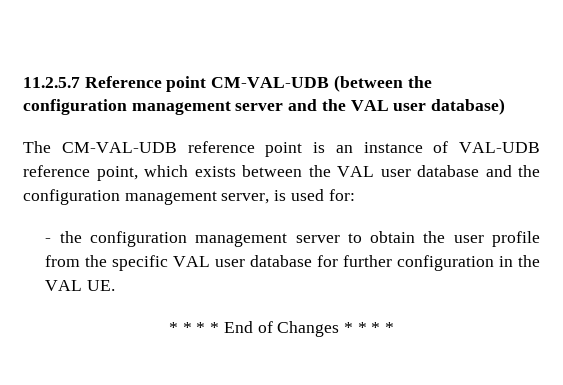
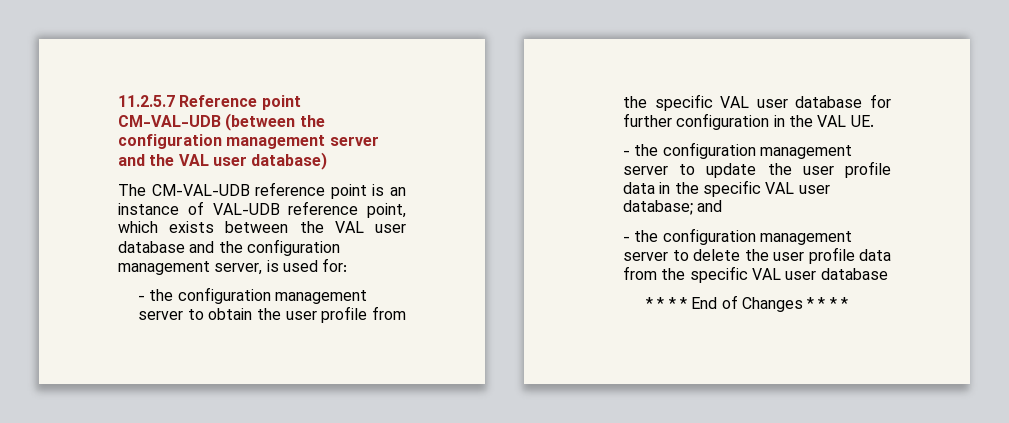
(116, 285) none -> [623,142,853,159] [623,161,891,178] [623,180,830,197] [623,200,723,215] [623,228,853,245] [623,247,891,264] [623,266,888,283] // - the configuration management server to update the user profile data in the specific VAL user database; and // - the configuration management server to delete the user profile data from the specific VAL user database

